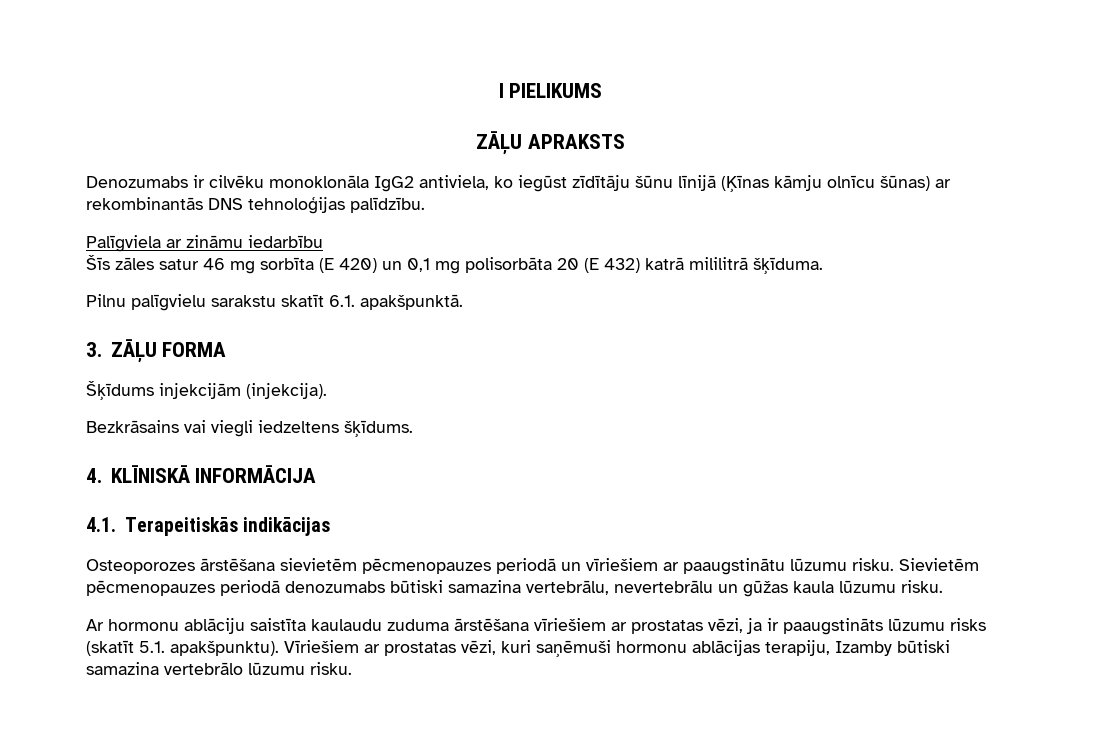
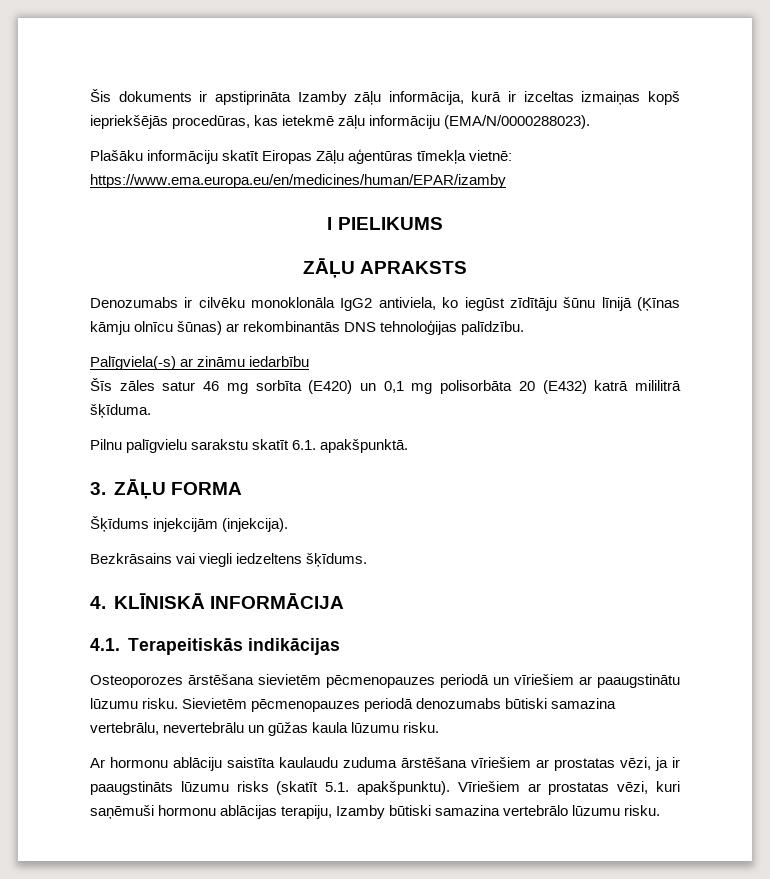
(498, 90) none -> [90,89,680,105] [90,115,591,129] [90,149,513,164] [90,174,506,188] Šis dokuments ir apstiprināta Izamby zāļu informācija, kurā ir izceltas izmaiņas kopš iepriekšējās procedūras, kas ietekmē zāļu informāciju (EMA/N/0000288023). // Plašāku informāciju skatīt Eiropas Zāļu aģentūras tīmekļa vietnē: https://www.ema.europa.eu/en/medicines/human/EPAR/izamby //
[86,235,161,252] Palīgviela -> [90,356,176,370] Palīgviela(-s)
[319,258,377,273] (E 420) -> [308,380,353,394] (E420)
[584,258,640,273] (E 432) -> [542,380,587,394] (E432)

